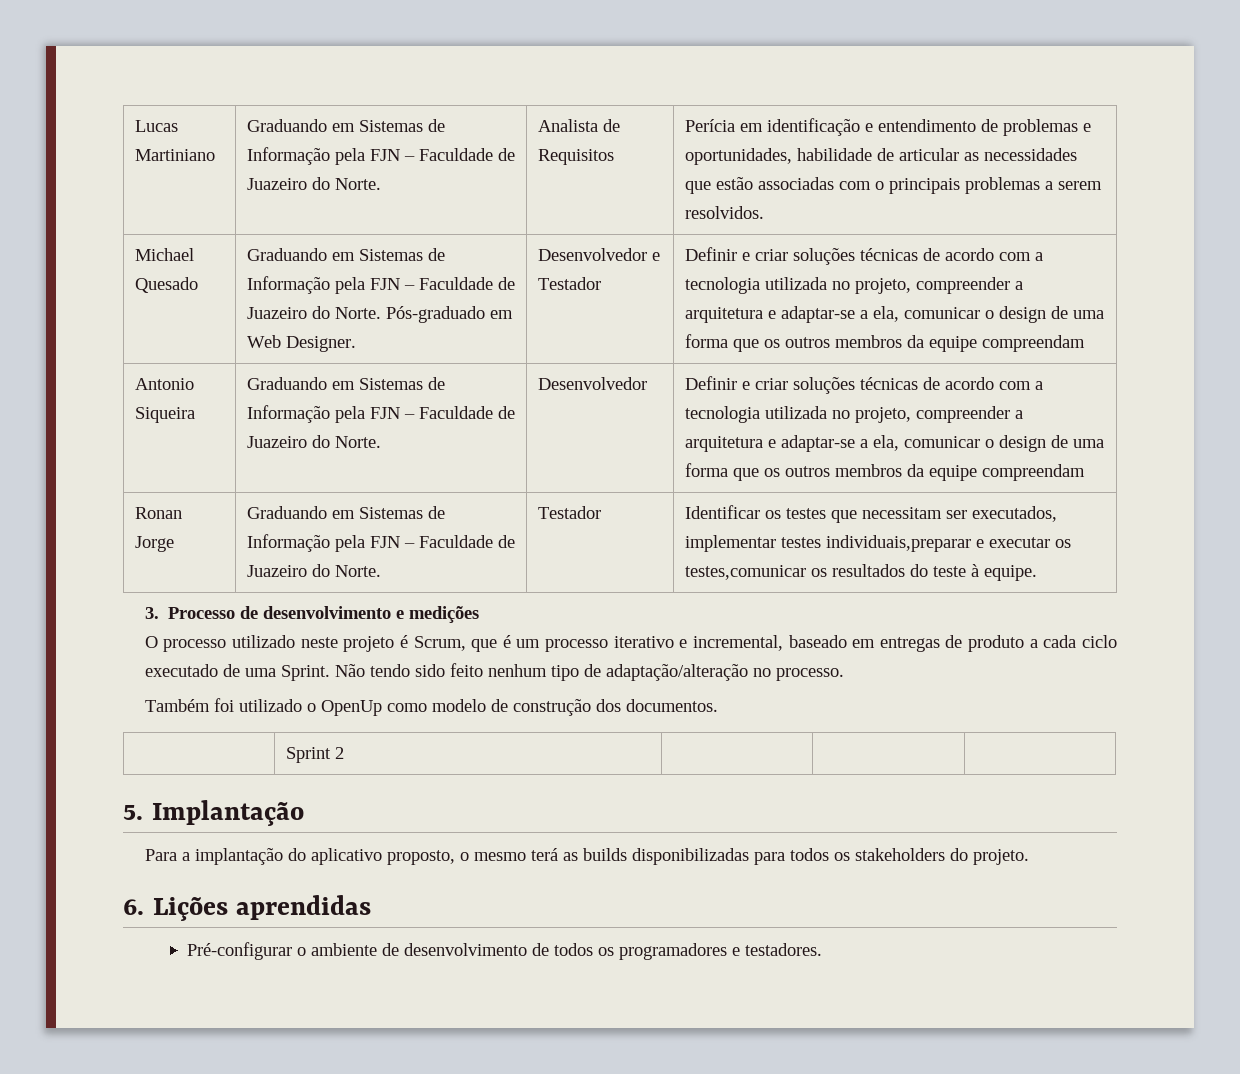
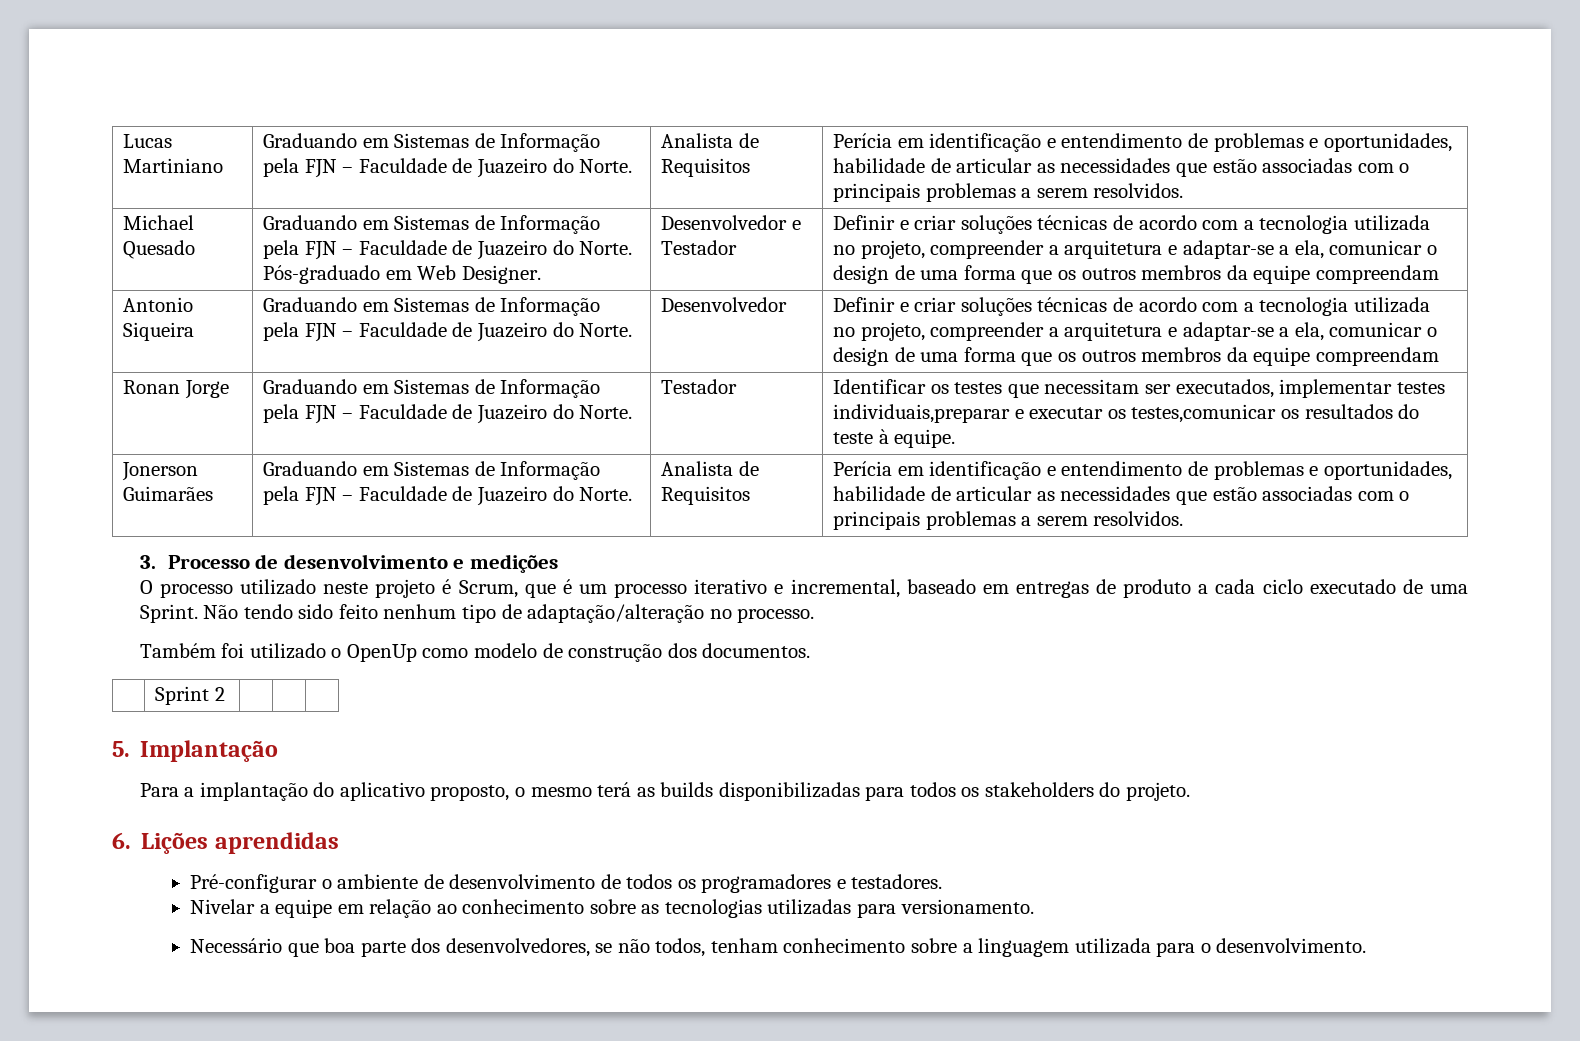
(1037, 573) none -> [122,462,199,481] [123,486,214,501] [263,461,601,480] [263,486,633,506] [661,461,759,476] [661,486,751,505] [833,461,1452,480] [833,486,1410,505] [833,511,1184,530] // Jonerson Guimarães | Graduando em Sistemas de Informação pela FJN – Faculdade de Juazeiro do Norte. | Analista de Requisitos | Perícia em identificação e entendimento de problemas e oportunidades, habilidade de articular as necessidades que estão associadas com o principais problemas a serem resolvidos.
(822, 949) none -> [190,899,1034,918] [190,938,1367,957] // Nivelar a equipe em relação ao conhecimento sobre as tecnologias utilizadas para versionamento. // Necessário que boa parte dos desenvolvedores, se não todos, tenham conhecimento sobre a linguagem utilizada para o desenvolvimento.

